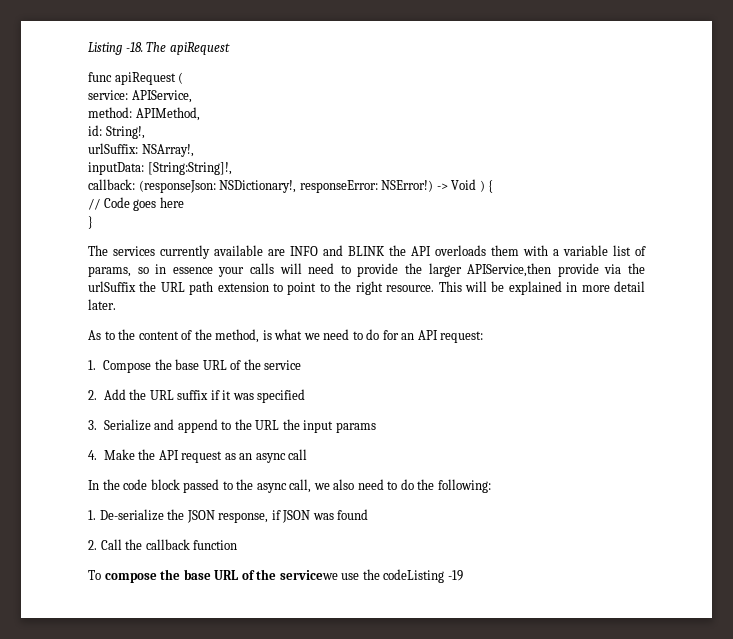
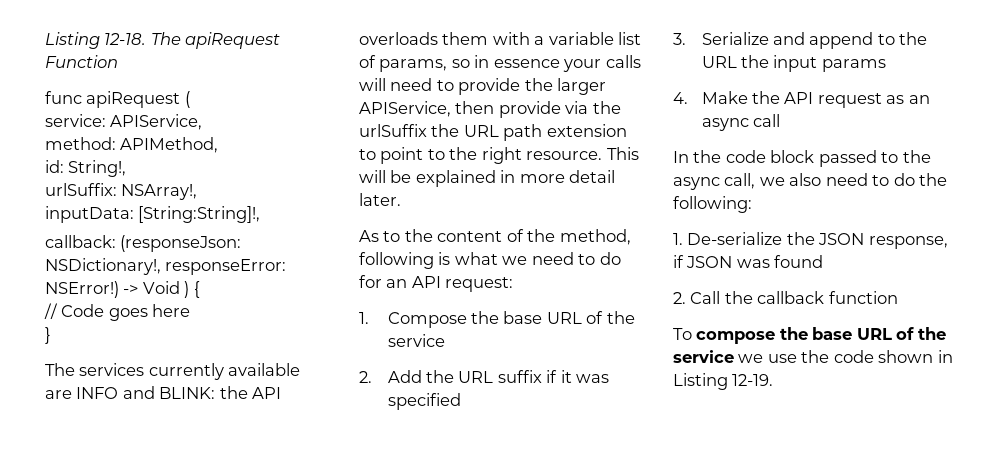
[88,42,143,55] Listing -18. -> [45,32,147,49] Listing 12-18.
(230, 48) none -> [45,55,118,68] Function
[348,246,385,256] BLINK -> [159,387,216,399] BLINK:
[467,263,552,277] APIService,then -> [359,101,495,117] APIService, then
(260, 336) none -> [359,252,434,269] following
[279,569,463,583] servicewe use the codeListing -19 -> [673,350,953,363] [673,373,774,390] service we use the code shown in Listing 12-19.

